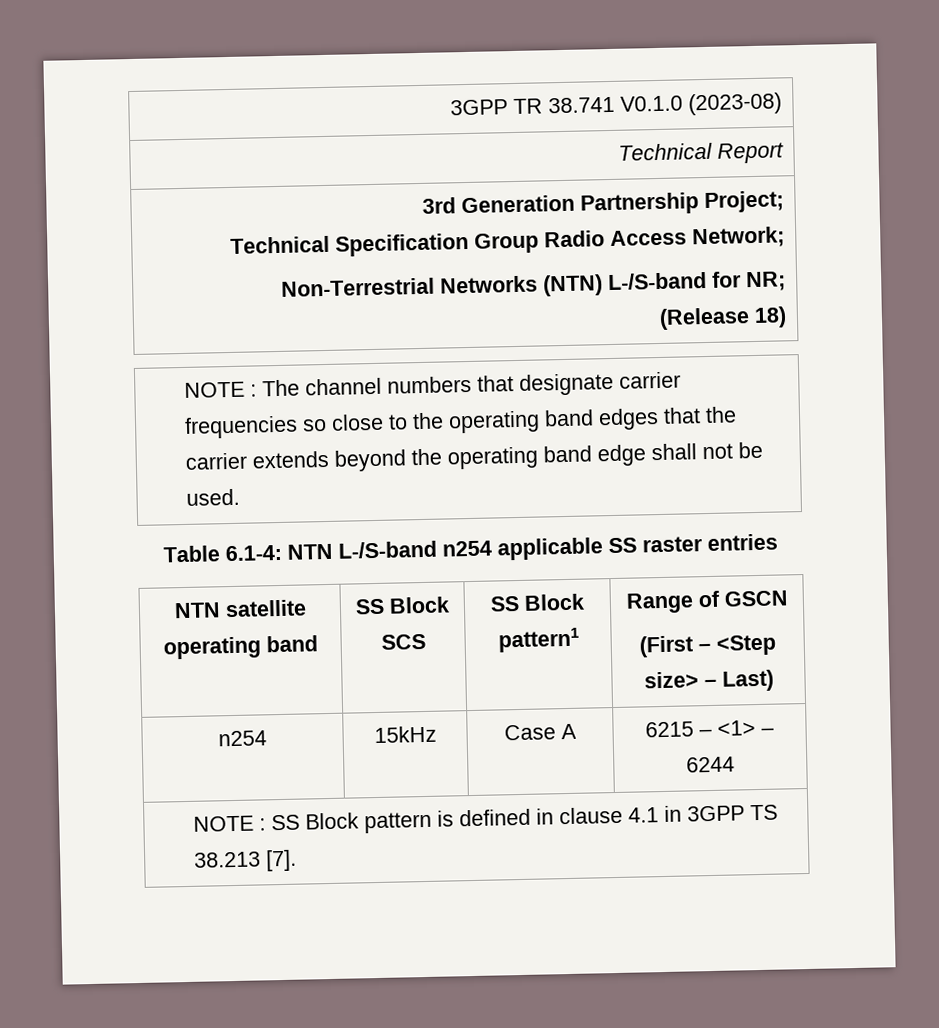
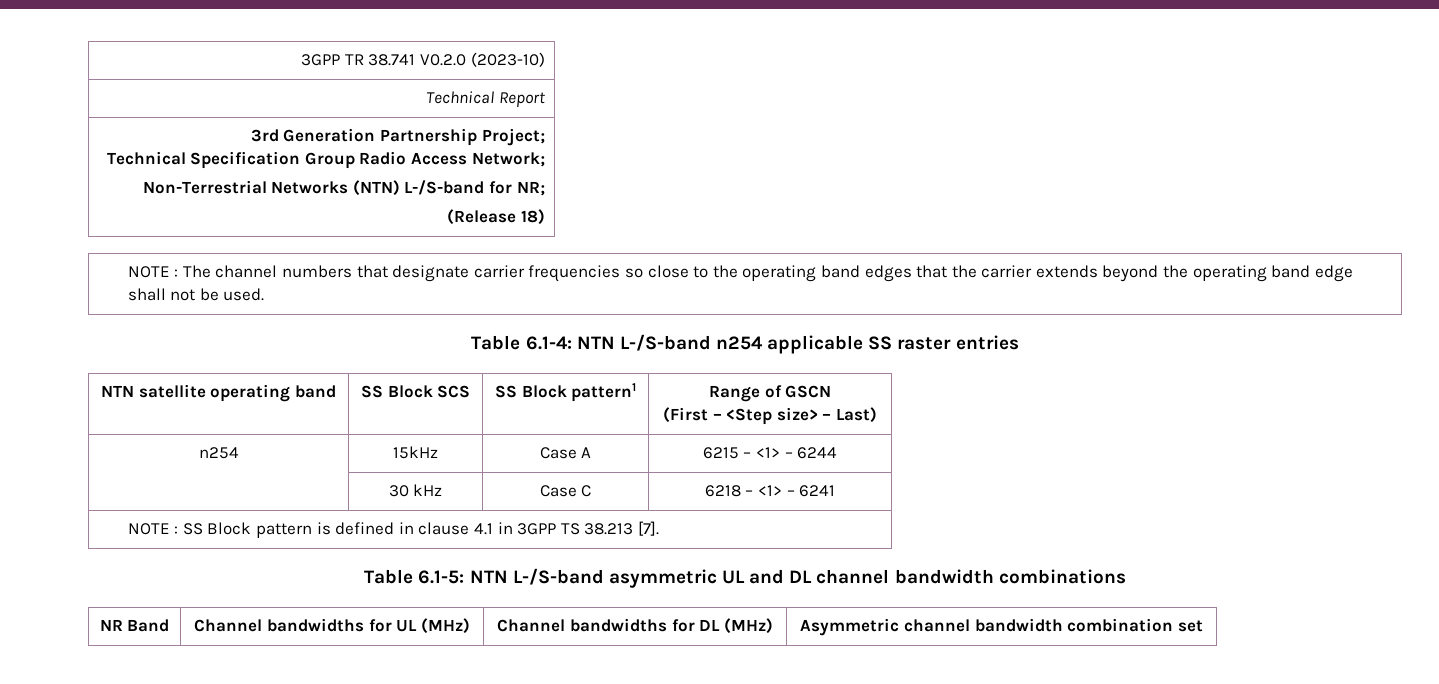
[619,92,782,116] V0.1.0 (2023-08) -> [419,52,545,67] V0.2.0 (2023-10)
(735, 764) none -> [388,484,443,497] [539,485,592,497] [704,485,836,497] // | 30 kHz | Case C | 6218 – <1> – 6241
(298, 860) none -> [364,568,1126,588] [99,619,170,632] [194,618,470,634] [497,618,773,634] [800,618,1203,636] // Table 6.1-5: NTN L-/S-band asymmetric UL and DL channel bandwidth combinations // NR Band | Channel bandwidths for UL (MHz) | Channel bandwidths for DL (MHz) | Asymmetric channel bandwidth combination set

